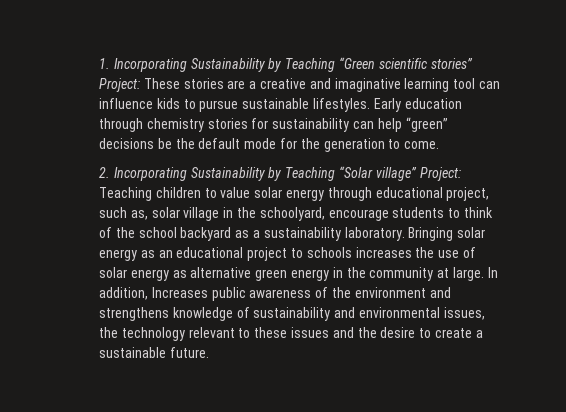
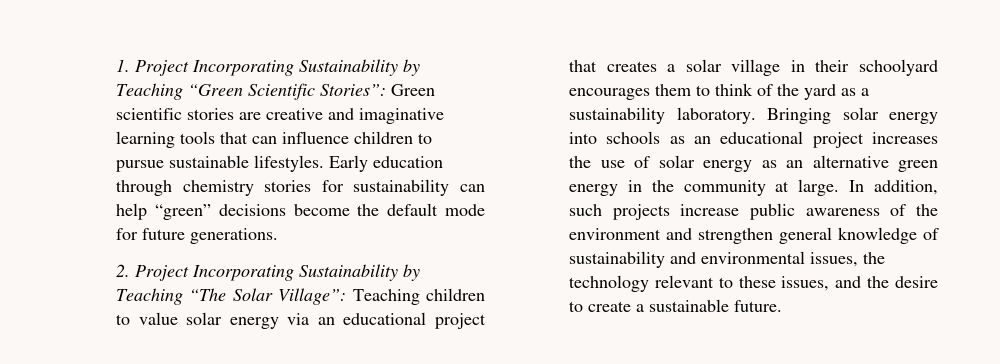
(111, 63) none -> [135,60,190,76] Project
[378,58,473,69] [99,78,180,92] scientific stories” Project: These -> [248,83,436,100] [116,108,183,120] Scientific Stories”: Green scientific
[249,81,257,89] a -> (262, 116) none
[453,78,476,89] tool -> [180,131,249,144] tools that
[156,98,180,109] kids -> [354,131,414,144] children
[157,138,172,149] be -> [293,204,350,216] become
[300,138,440,152] the generation to come. -> [142,228,279,244] future generations.
[113,166,461,181] Incorporating Sustainability by Teaching “Solar village” Project: -> [135,264,421,281] [116,288,347,305] Project Incorporating Sustainability by Teaching “The Solar Village”:
[327,187,490,201] [99,207,445,221] through educational project, such as, solar village in the schoolyard, encourage students -> [287,312,486,329] [569,59,938,76] [569,84,692,100] via an educational project that creates a solar village in their schoolyard encourages them
[138,227,232,241] school backyard -> [804,84,837,100] yard
(138, 255) none -> [569,131,661,144] into schools
[290,247,352,258] to schools -> (864, 140) none
(187, 274) none -> [786,160,804,168] an
[151,287,208,298] Increases -> [569,204,740,220] such projects increase
[99,307,170,321] strengthens -> [698,227,833,244] strengthen general
[290,327,329,338] issues -> [781,276,830,291] issues,

